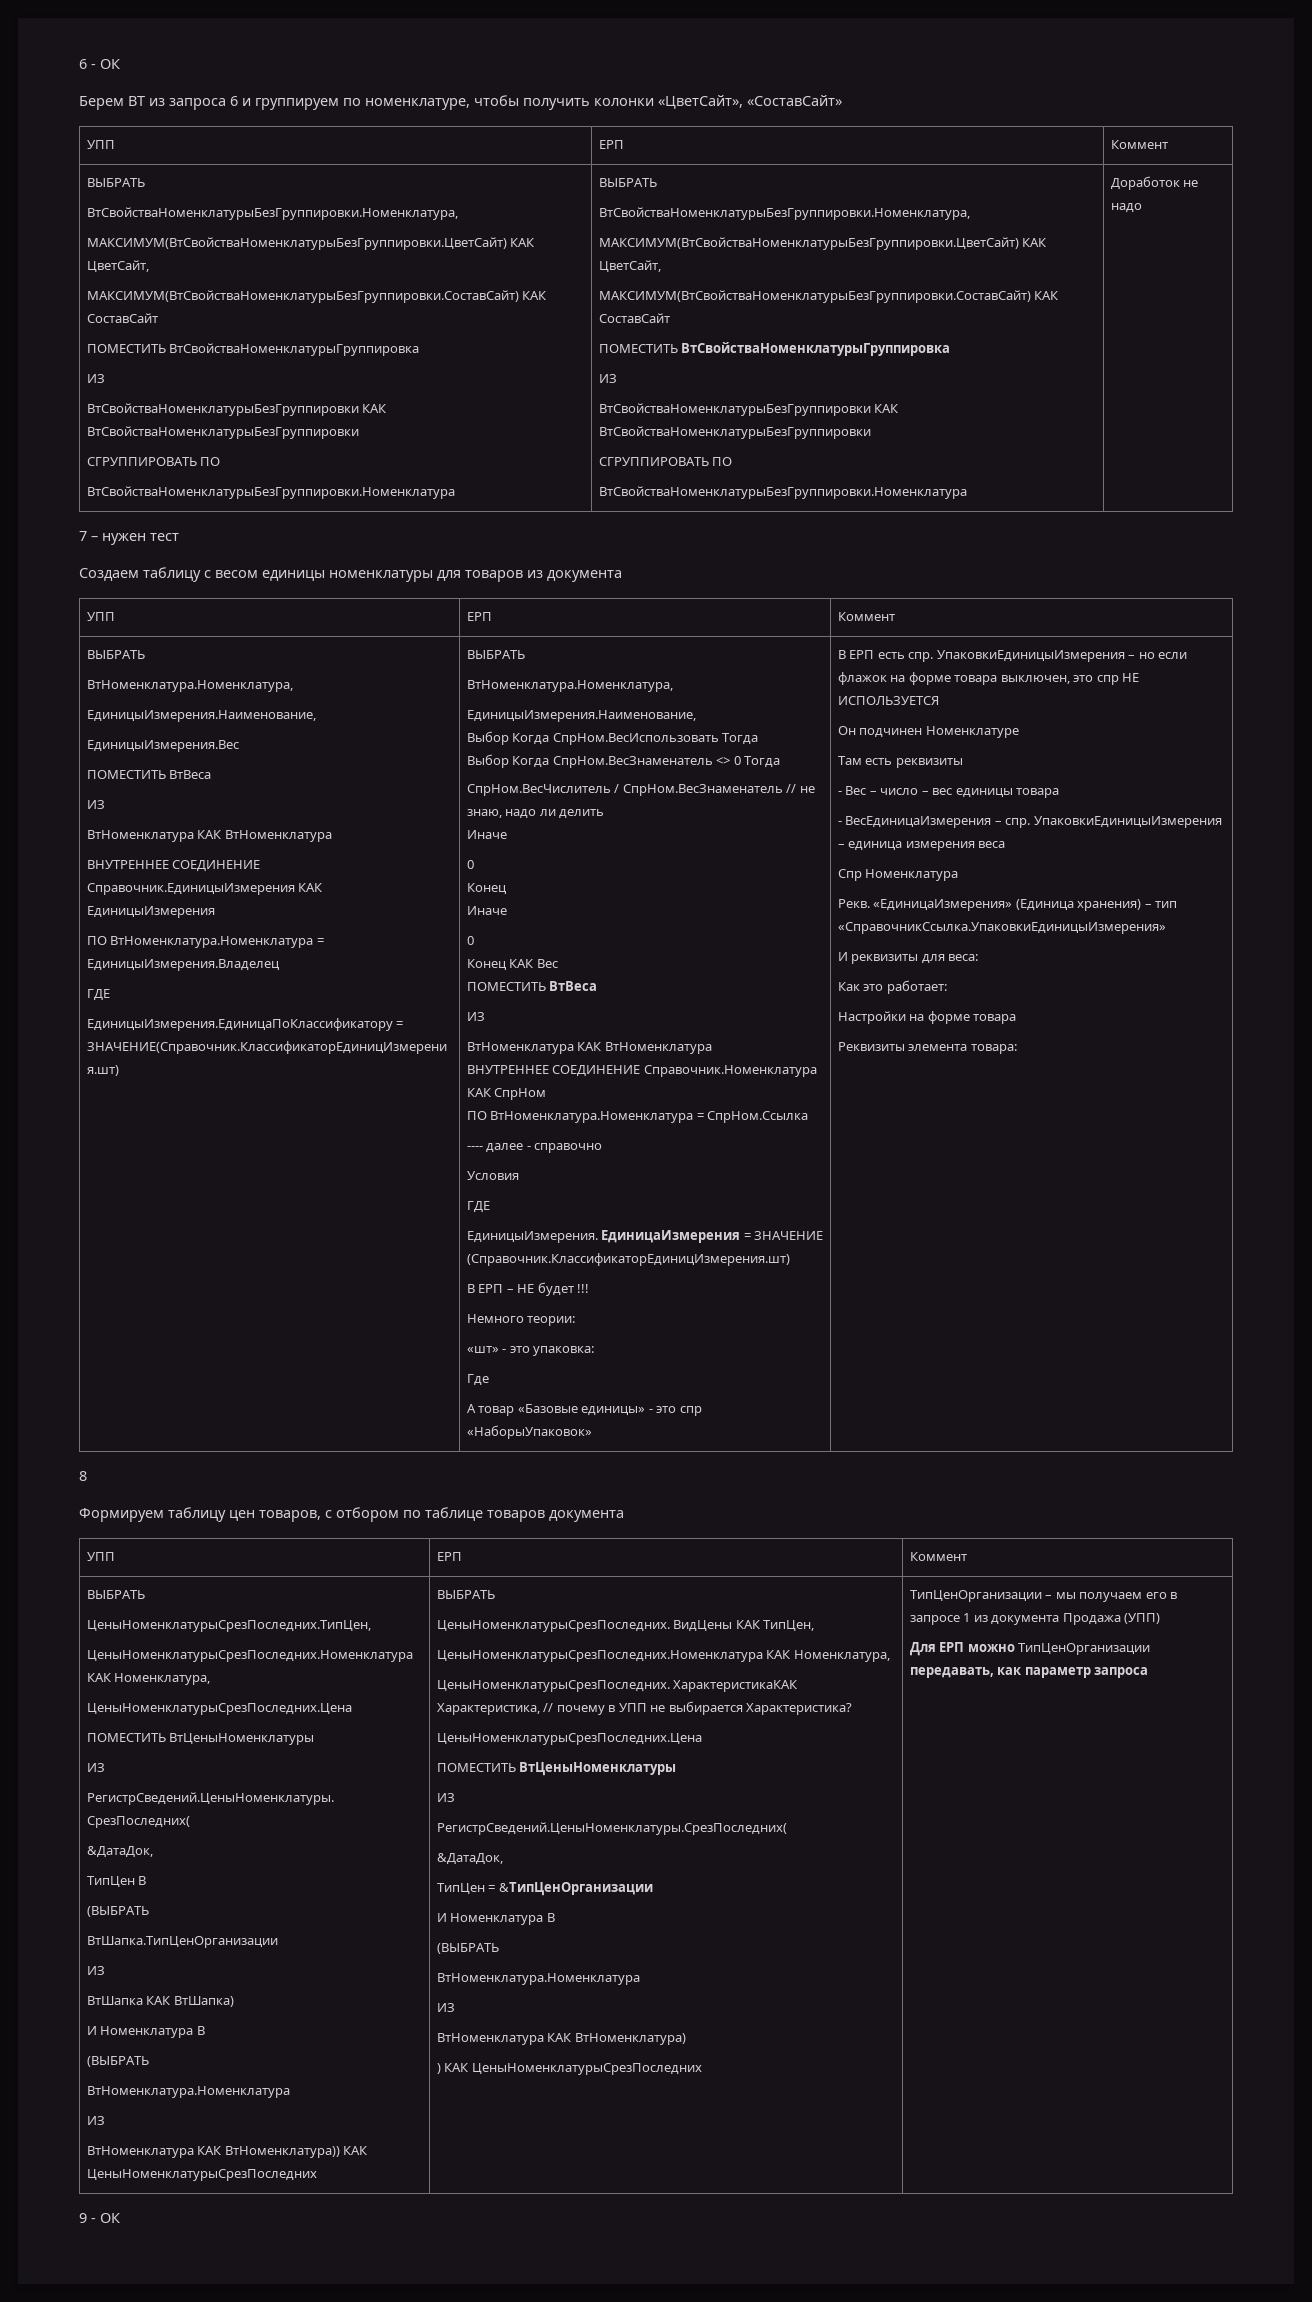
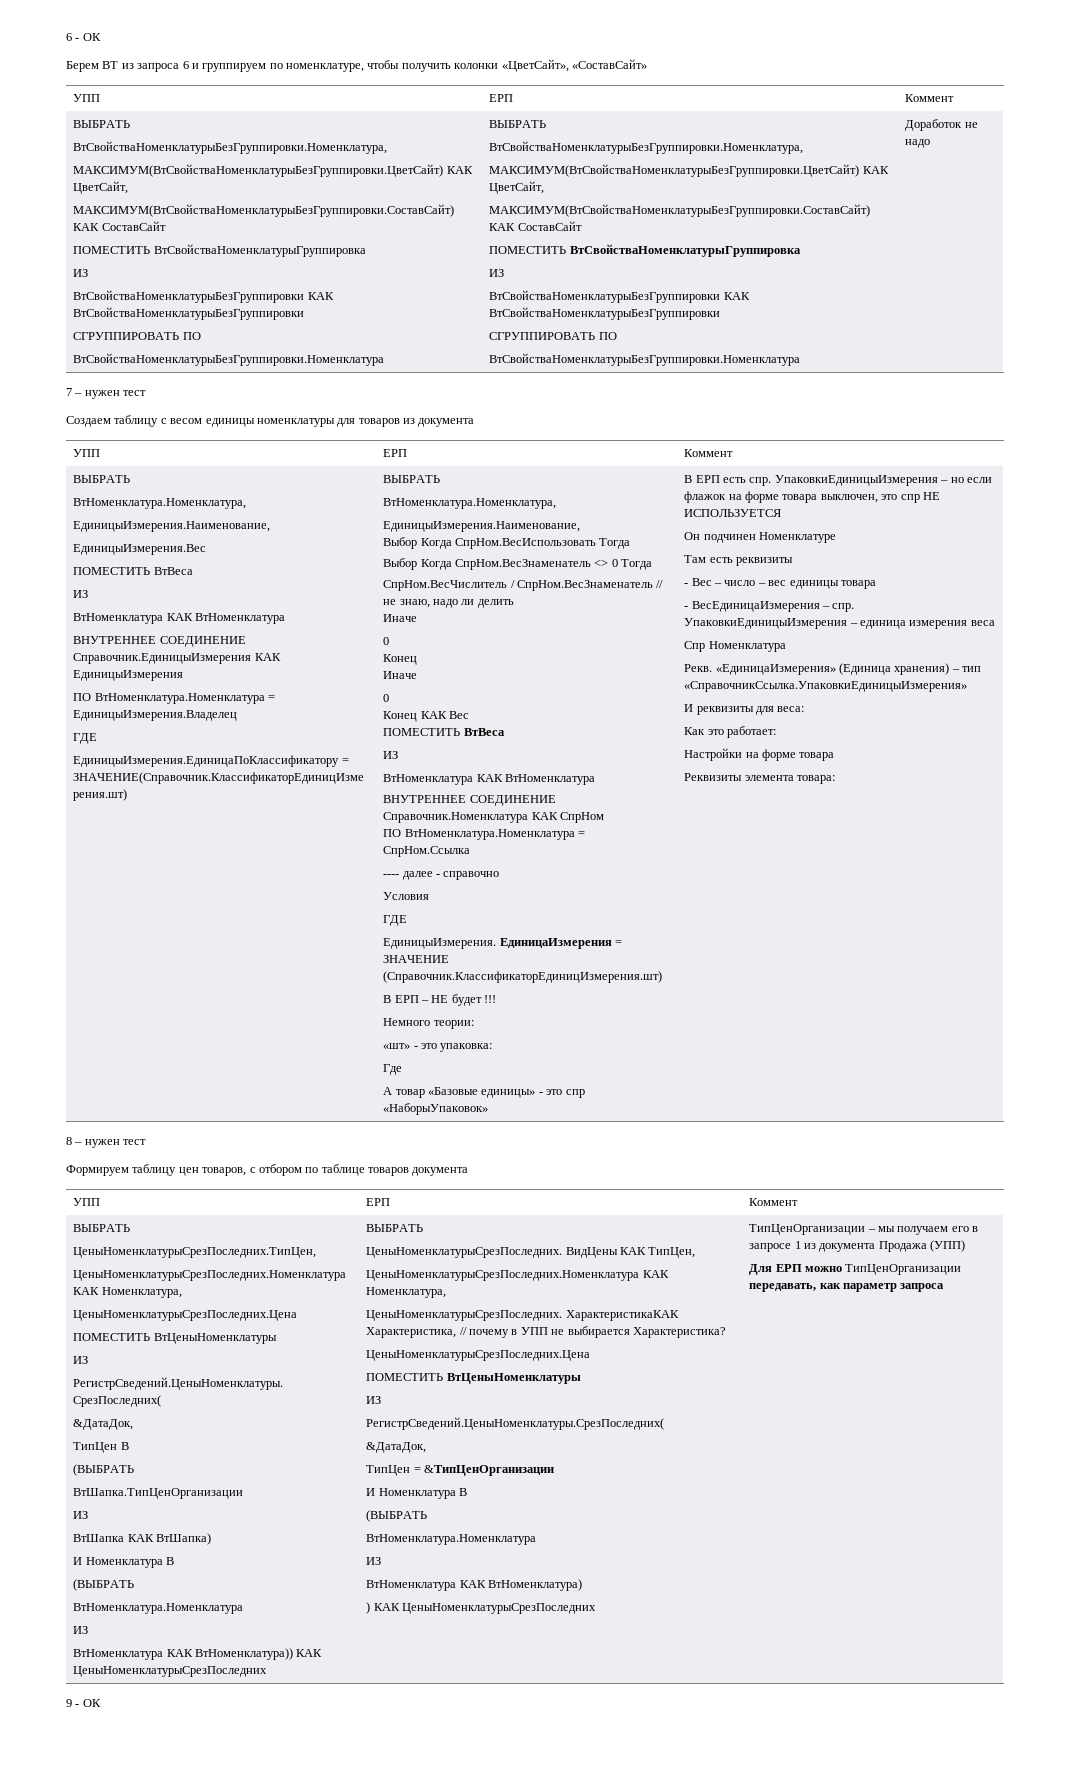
(87, 1476) none -> [74,1139,147,1148] – нужен тест

